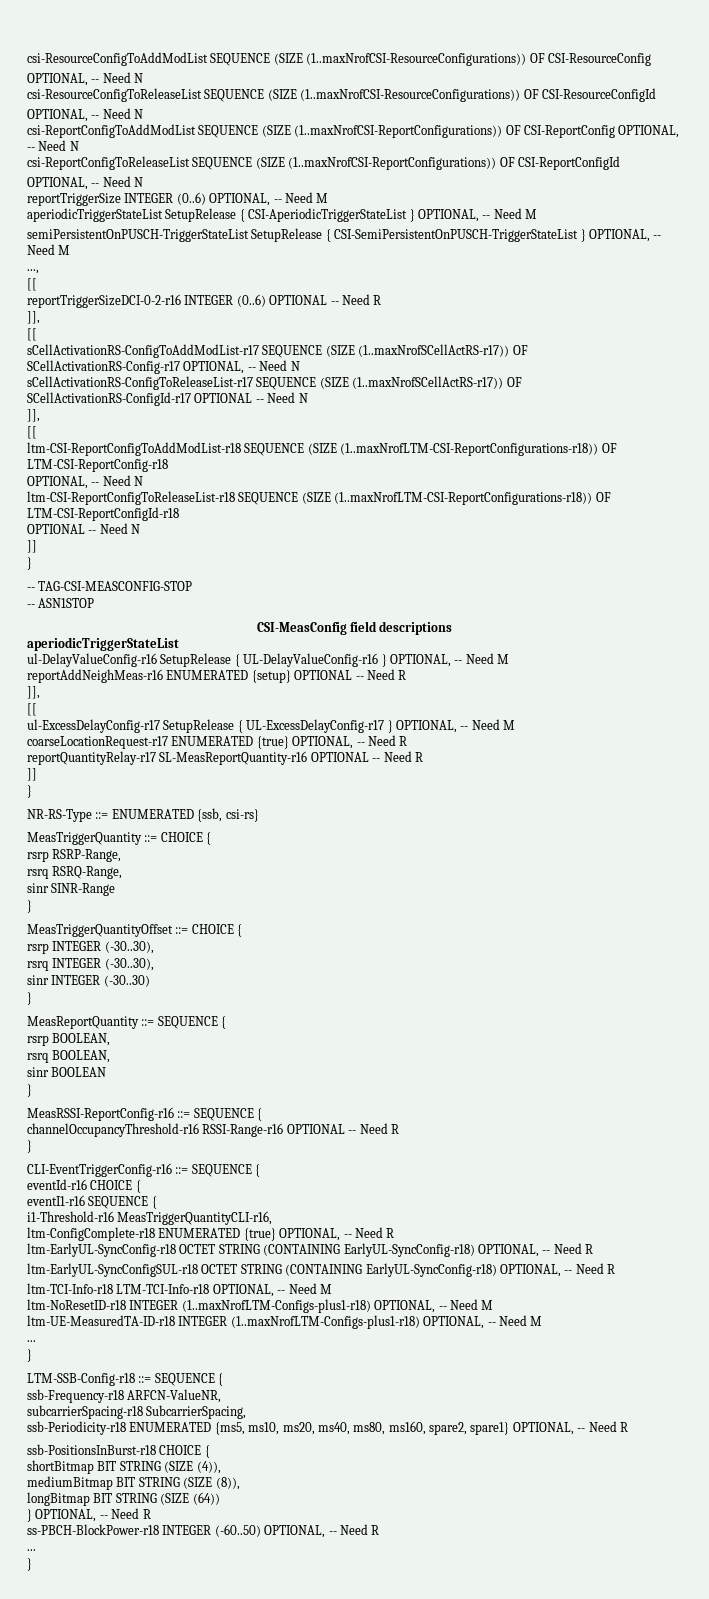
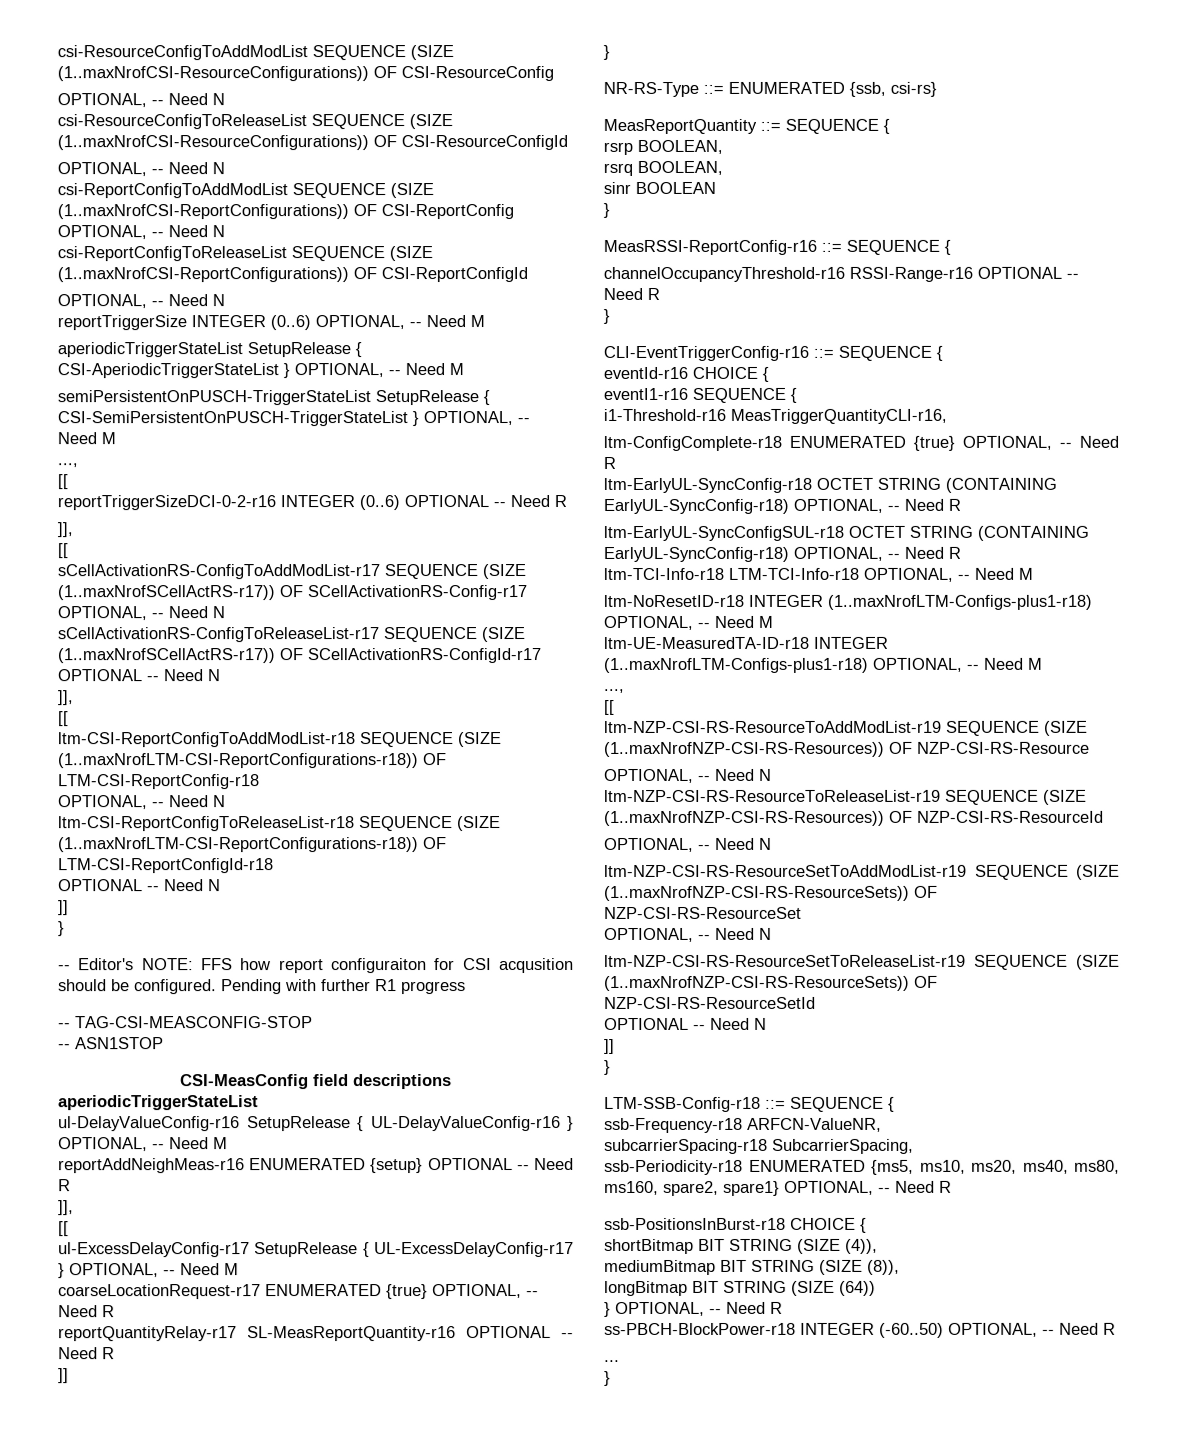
(32, 563) none -> [58,958,574,974] [58,979,466,995] // -- Editor's NOTE: FFS how report configuraiton for CSI acqusition should be configured. Pending with further R1 progress
[27,832,212,845] [27,849,122,862] [27,866,123,879] [27,883,116,896] [27,900,32,913] [27,924,243,937] [27,941,154,954] [27,958,154,971] [27,975,150,987] [27,992,32,1005] // MeasTriggerQuantity ::= CHOICE { // rsrp RSRP-Range, // rsrq RSRQ-Range, // sinr SINR-Range // } // MeasTriggerQuantityOffset ::= CHOICE { // rsrp INTEGER (-30..30), // rsrq INTEGER (-30..30), // sinr INTEGER (-30..30) // } -> (937, 89) none
[27,1340,36,1342] ... -> [603,688,624,693] [603,699,614,715] [603,720,1088,736] [604,741,1090,757] [604,768,772,783] [604,789,1087,805] [604,810,1104,826] [604,837,772,852] [604,864,1120,880] [604,885,938,901] [604,906,802,919] [604,927,772,942] [604,954,1120,970] [604,975,938,991] [604,996,816,1009] [604,1017,767,1030] [604,1038,615,1054] ..., // [[ // ltm-NZP-CSI-RS-ResourceToAddModList-r19 SEQUENCE (SIZE (1..maxNrofNZP-CSI-RS-Resources)) OF NZP-CSI-RS-Resource // OPTIONAL, -- Need N // ltm-NZP-CSI-RS-ResourceToReleaseList-r19 SEQUENCE (SIZE (1..maxNrofNZP-CSI-RS-Resources)) OF NZP-CSI-RS-ResourceId // OPTIONAL, -- Need N // ltm-NZP-CSI-RS-ResourceSetToAddModList-r19 SEQUENCE (SIZE (1..maxNrofNZP-CSI-RS-ResourceSets)) OF NZP-CSI-RS-ResourceSet // OPTIONAL, -- Need N // ltm-NZP-CSI-RS-ResourceSetToReleaseList-r19 SEQUENCE (SIZE (1..maxNrofNZP-CSI-RS-ResourceSets)) OF NZP-CSI-RS-ResourceSetId // OPTIONAL -- Need N // ]]

